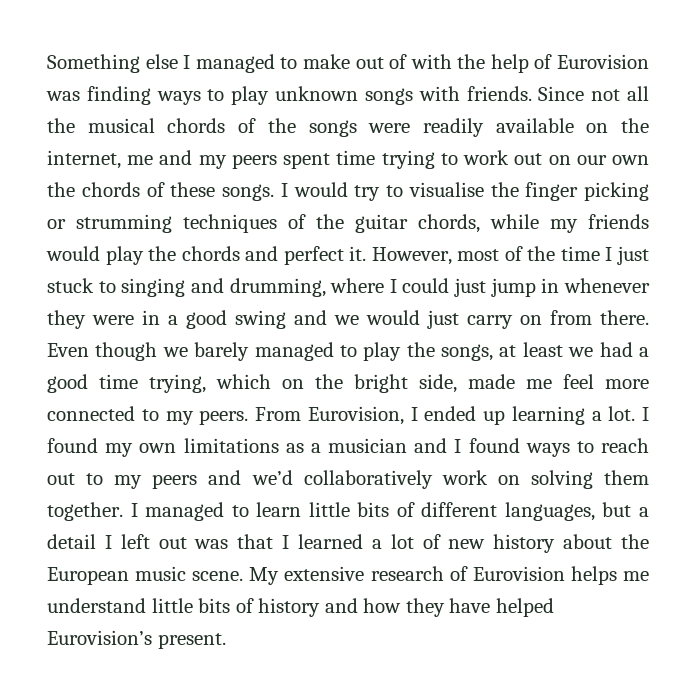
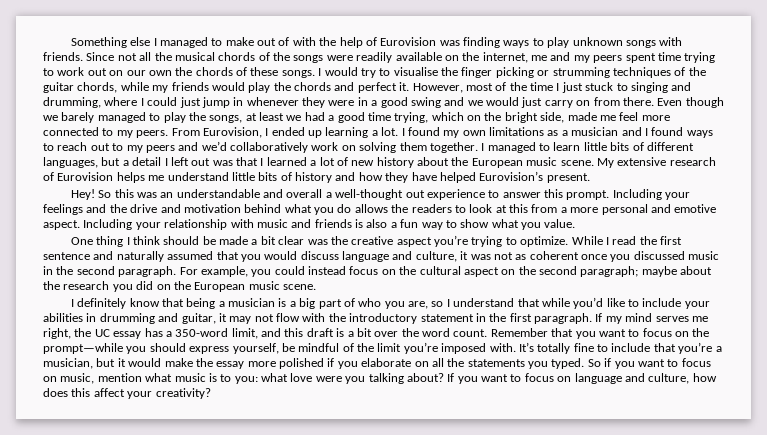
(226, 641) none -> [70,189,691,200] [43,204,717,215] [43,219,576,230] [70,235,683,247] [43,251,720,262] [43,266,713,277] [43,281,316,292] [70,297,710,309] [43,313,708,324] [43,328,710,339] [43,342,722,354] [43,358,711,369] [43,373,717,384] [43,388,211,399] // Hey! So this was an understandable and overall a well-thought out experience to answer this prompt. Including your feelings and the drive and motivation behind what you do allows the readers to look at this from a more personal and emotive aspect. Including your relationship with music and friends is also a fun way to show what you value. // One thing I think should be made a bit clear was the creative aspect you’re trying to optimize. While I read the first sentence and naturally assumed that you would discuss language and culture, it was not as coherent once you discussed music in the second paragraph. For example, you could instead focus on the cultural aspect on the second paragraph; maybe about the research you did on the European music scene. // I definitely know that being a musician is a big part of who you are, so I understand that while you’d like to include your abilities in drumming and guitar, it may not flow with the introductory statement in the first paragraph. If my mind serves me right, the UC essay has a 350-word limit, and this draft is a bit over the word count. Remember that you want to focus on the prompt—while you should express yourself, be mindful of the limit you’re imposed with. It’s totally fine to include that you’re a musician, but it would make the essay more polished if you elaborate on all the statements you typed. So if you want to focus on music, mention what music is to you: what love were you talking about? If you want to focus on language and culture, how does this affect your creativity?

